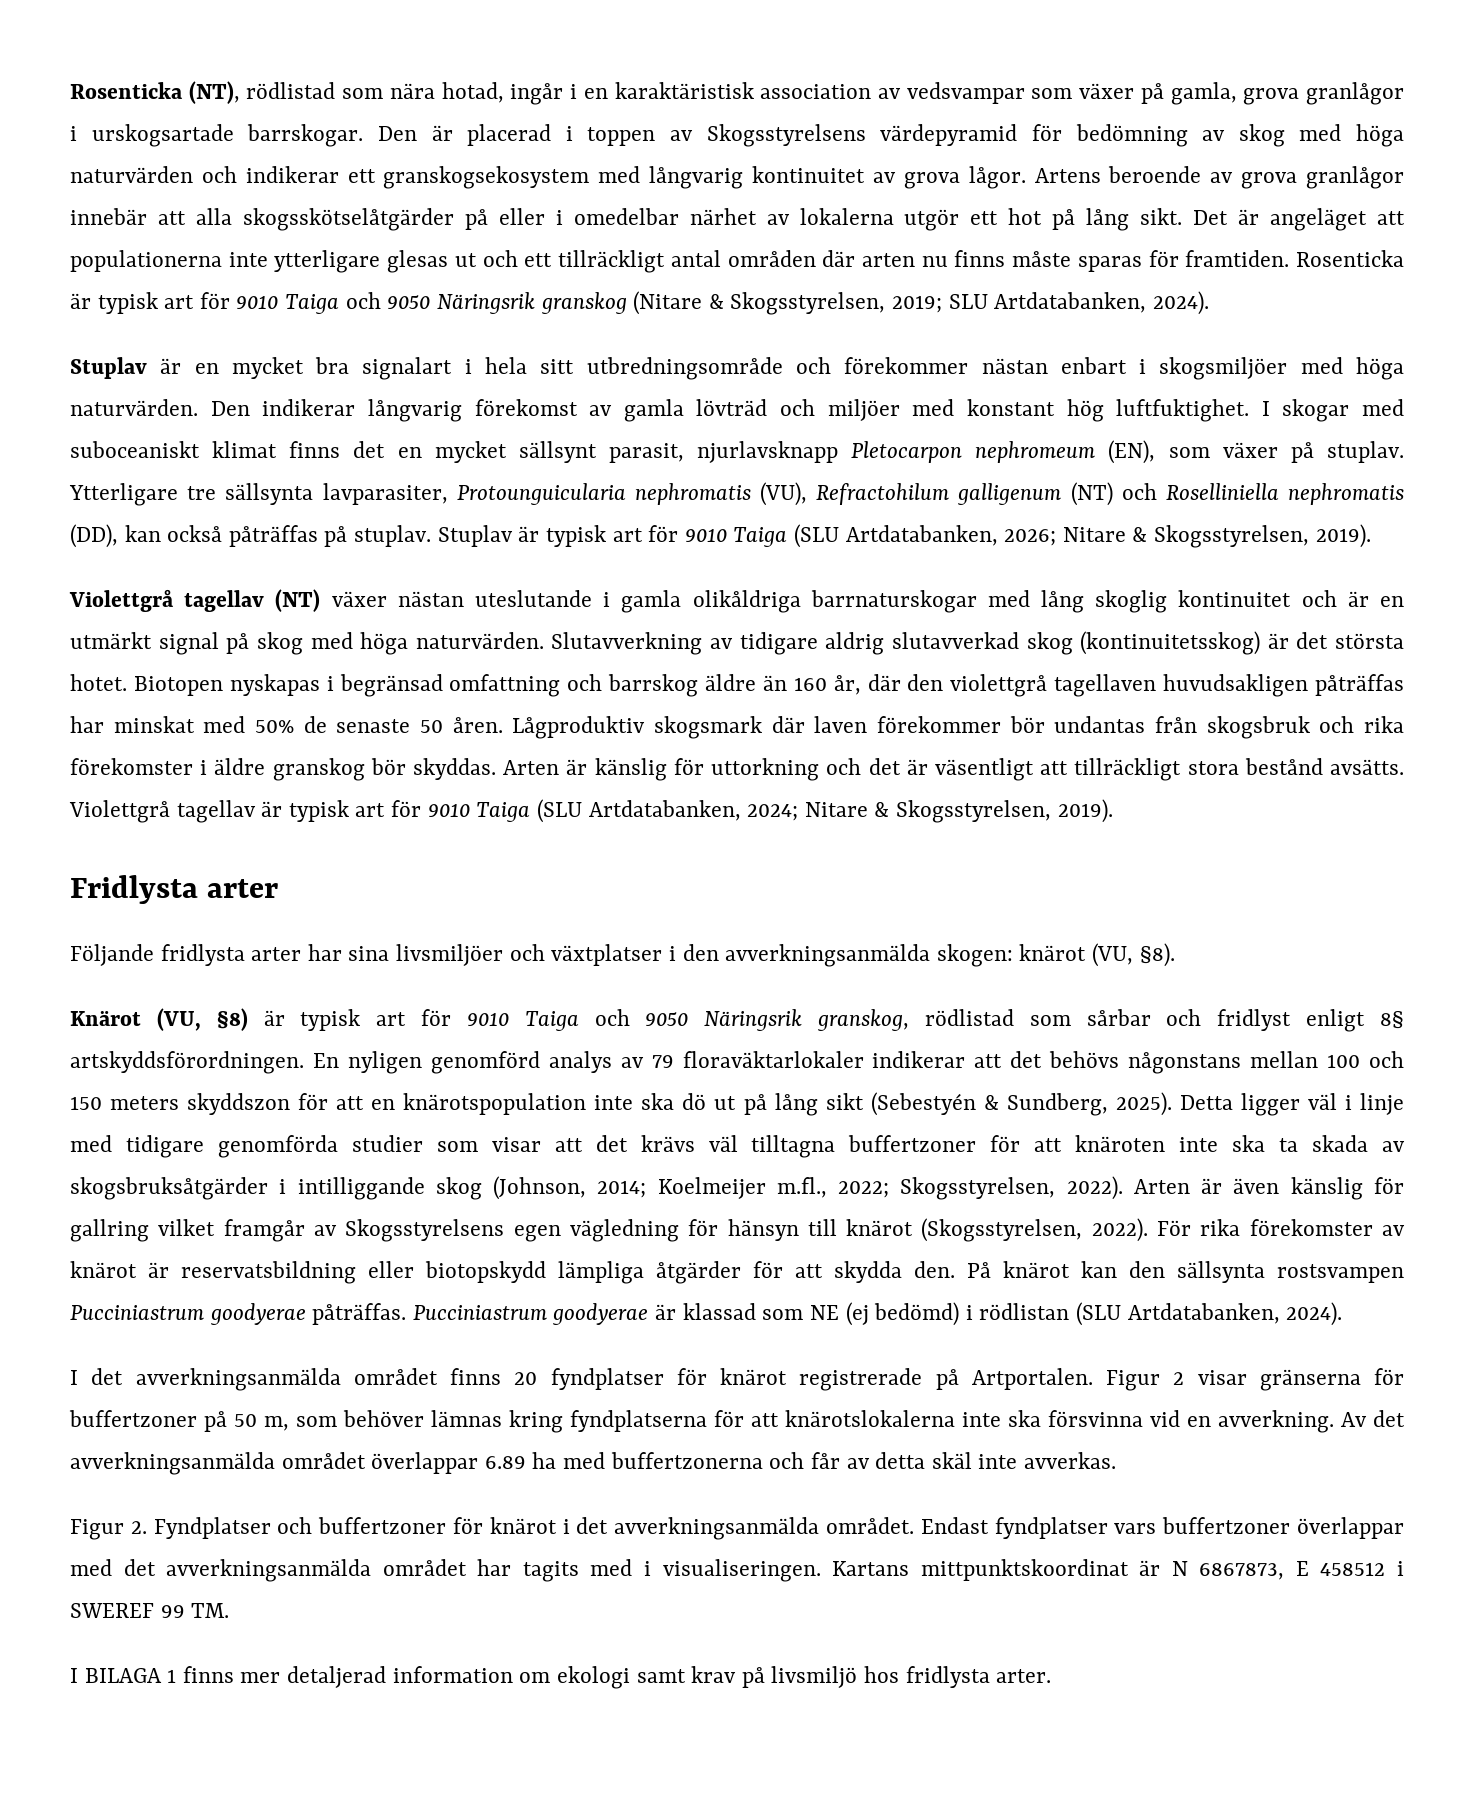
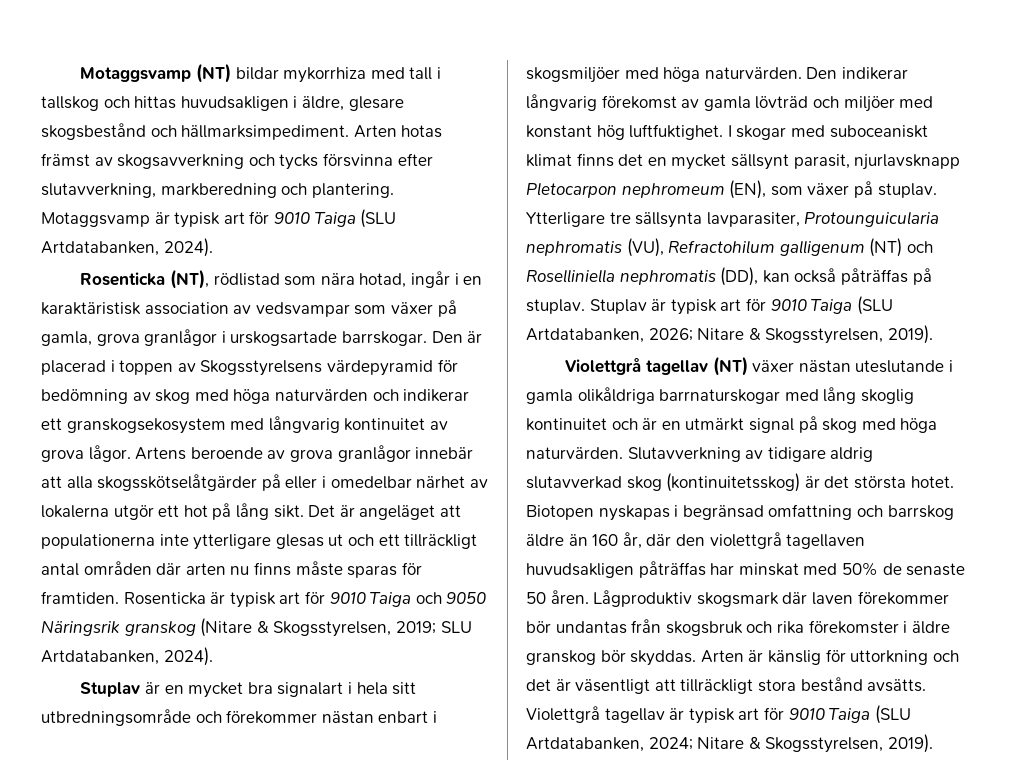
(70, 90) none -> [80,63,442,83] [41,96,404,111] [41,123,443,140] [41,153,433,170] [41,183,394,198] [41,209,397,228] [41,238,213,257] Motaggsvamp (NT) bildar mykorrhiza med tall i tallskog och hittas huvudsakligen i äldre, glesare skogsbestånd och hällmarksimpediment. Arten hotas främst av skogsavverkning och tycks försvinna efter slutavverkning, markberedning och plantering. Motaggsvamp är typisk art för 9010 Taiga (SLU Artdatabanken, 2024). //
[70,875,279,904] [70,943,1175,967] [70,1008,1405,1032] [70,1051,1405,1074] [70,1092,1404,1116] [70,1135,1406,1158] [70,1176,1404,1200] [70,1218,1405,1242] [70,1261,1404,1284] [70,1302,1343,1326] [70,1368,1404,1391] [69,1410,1405,1433] [70,1452,1116,1475] [70,1517,1404,1540] [70,1559,1404,1582] [70,1603,230,1618] [70,1666,1052,1689] // Fridlysta arter // Följande fridlysta arter har sina livsmiljöer och växtplatser i den avverkningsanmälda skogen: knärot (VU, §8). // Knärot (VU, §8) är typisk art för 9010 Taiga och 9050 Näringsrik granskog, rödlistad som sårbar och fridlyst enligt 8§ artskyddsförordningen. En nyligen genomförd analys av 79 floraväktarlokaler indikerar att det behövs någonstans mellan 100 och 150 meters skyddszon för att en knärotspopulation inte ska dö ut på lång sikt (Sebestyén & Sundberg, 2025). Detta ligger väl i linje med tidigare genomförda studier som visar att det krävs väl tilltagna buffertzoner för att knäroten inte ska ta skada av skogsbruksåtgärder i intilliggande skog (Johnson, 2014; Koelmeijer m.fl., 2022; Skogsstyrelsen, 2022). Arten är även känslig för gallring vilket framgår av Skogsstyrelsens egen vägledning för hänsyn till knärot (Skogsstyrelsen, 2022). För rika förekomster av knärot är reservatsbildning eller biotopskydd lämpliga åtgärder för att skydda den. På knärot kan den sällsynta rostsvampen Pucciniastrum goodyerae påträffas. Pucciniastrum goodyerae är klassad som NE (ej bedömd) i rödlistan (SLU Artdatabanken, 2024). // I det avverkningsanmälda området finns 20 fyndplatser för knärot registrerade på Artportalen. Figur 2 visar gränserna för buffertzoner på 50 m, som behöver lämnas kring fyndplatserna för att knärotslokalerna inte ska försvinna vid en avverkning. Av det avverkningsanmälda området överlappar 6.89 ha med buffertzonerna och får av detta skäl inte avverkas. // Figur 2. Fyndplatser och buffertzoner för knärot i det avverkningsanmälda området. Endast fyndplatser vars buffertzoner överlappar med det avverkningsanmälda området har tagits med i visualiseringen. Kartans mittpunktskoordinat är N 6867873, E 458512 i SWEREF 99 TM. // I BILAGA 1 finns mer detaljerad information om ekologi samt krav på livsmiljö hos fridlysta arter. -> (933, 743) none

